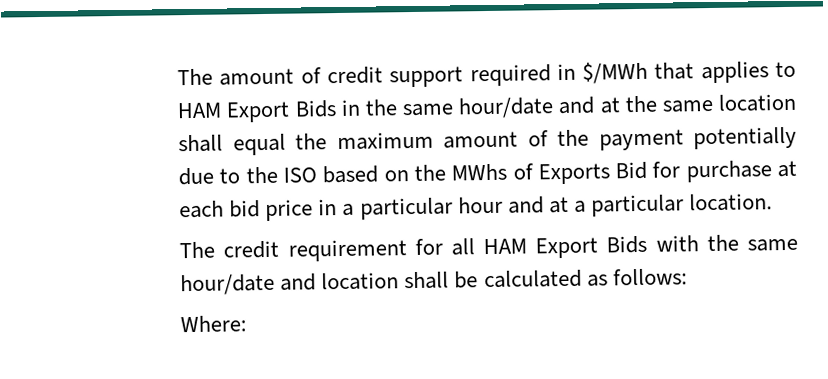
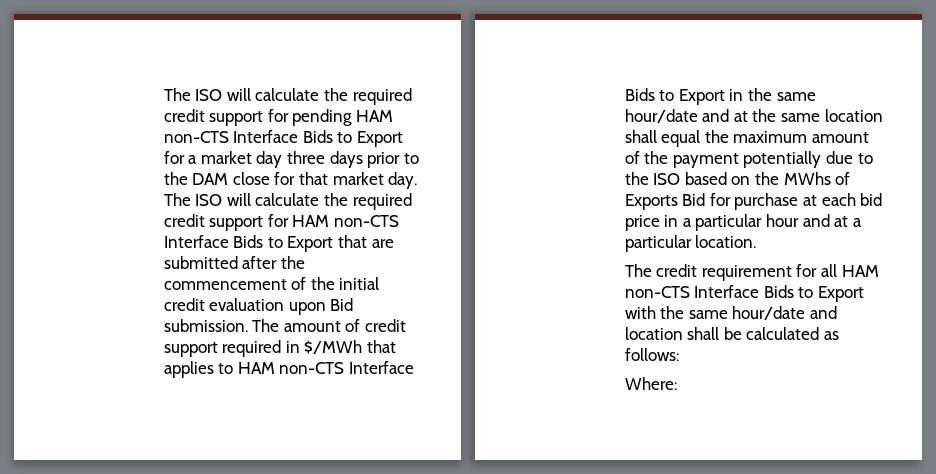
[177,68,214,86] The -> [163,88,412,105] [163,109,394,126] [163,130,404,147] [163,151,419,168] [163,172,418,189] [163,193,412,210] [163,214,400,231] [163,235,394,252] [163,256,305,269] [163,277,380,290] [163,298,354,315] [163,319,280,332] The ISO will calculate the required credit support for pending HAM non-CTS Interface Bids to Export for a market day three days prior to the DAM close for that market day. The ISO will calculate the required credit support for HAM non-CTS Interface Bids to Export that are submitted after the commencement of the initial credit evaluation upon Bid submission. The
[226,100,337,123] Export Bids -> [279,361,415,374] [624,88,725,105] non-CTS Interface Bids to Export
[535,235,648,259] Export Bids -> [624,285,865,302] non-CTS Interface Bids to Export

